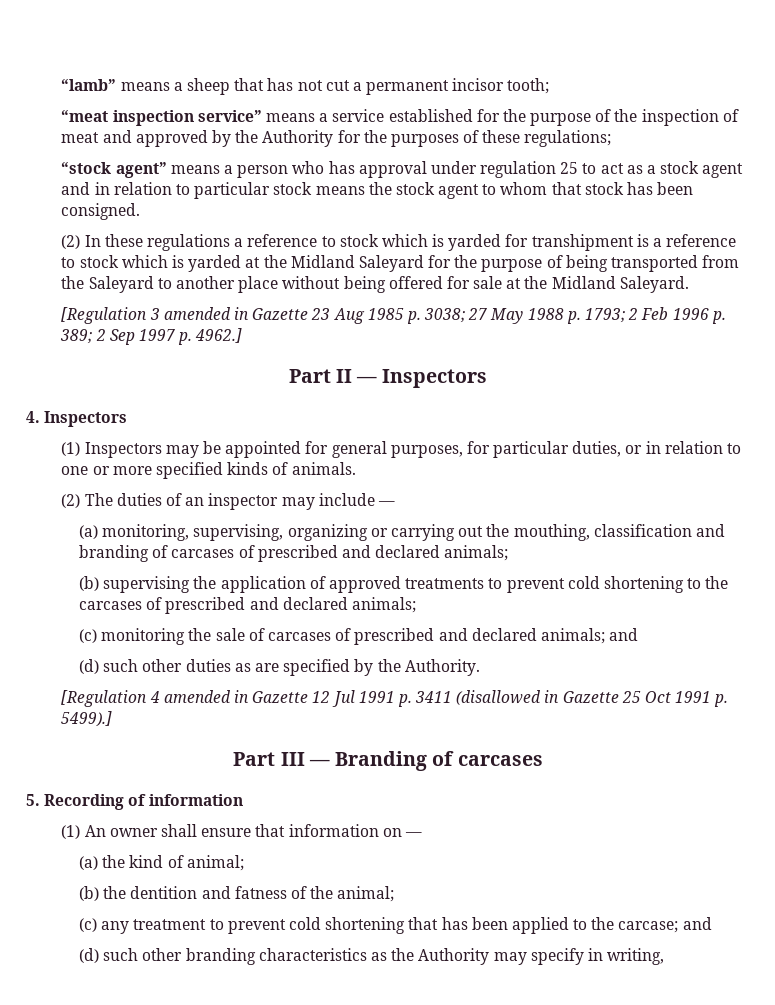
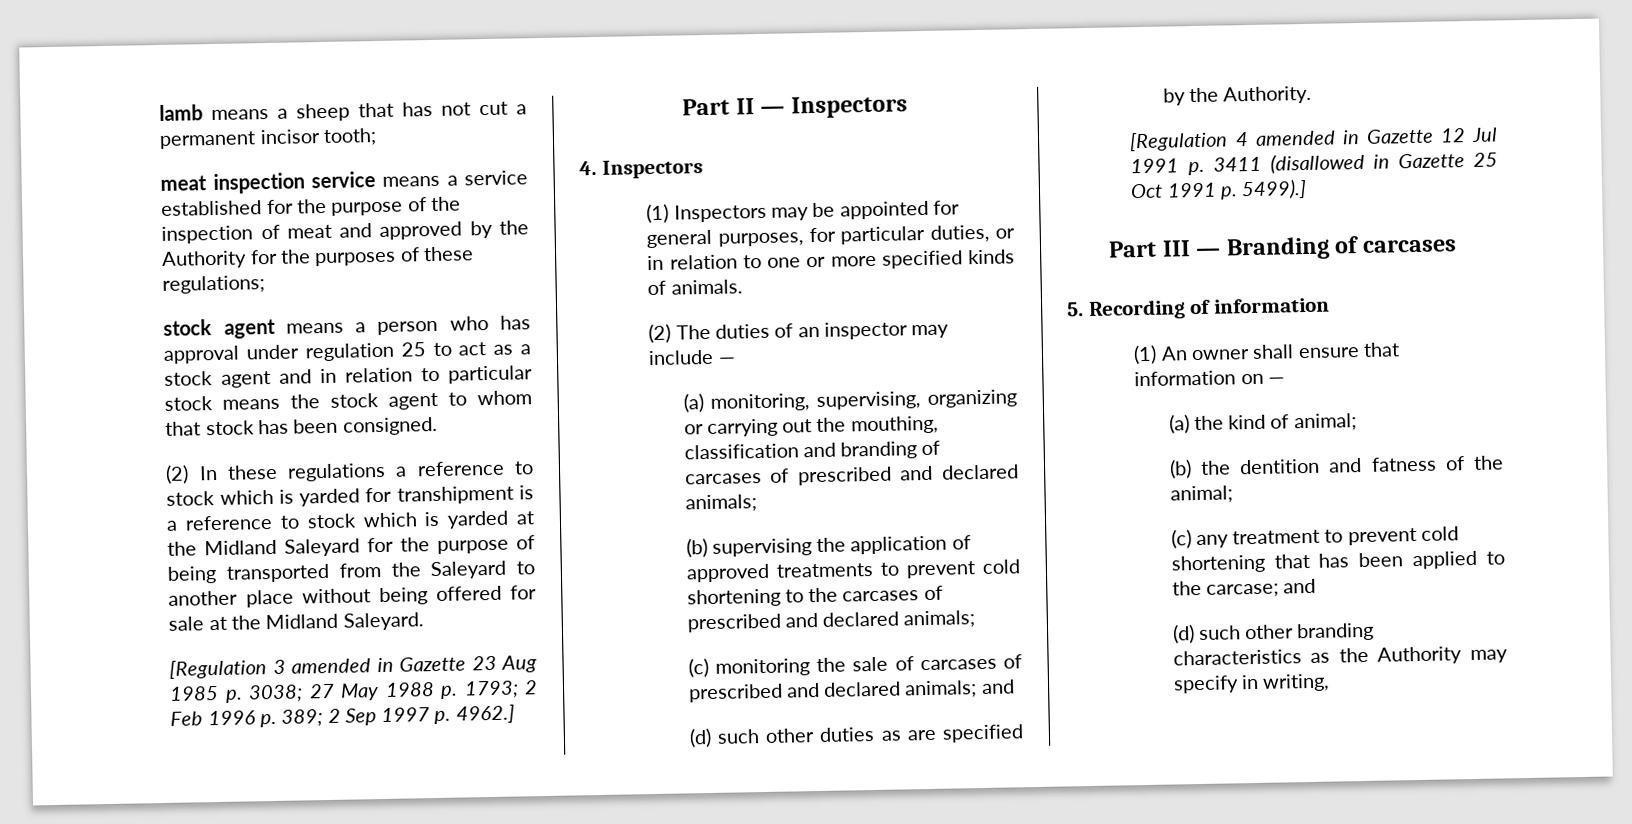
[61,79,117,91] “lamb” -> [159,104,204,121] lamb
[61,110,262,126] “meat inspection service” -> [160,171,377,195] meat inspection service
[61,162,167,178] “stock agent” -> [163,318,276,339] stock agent

